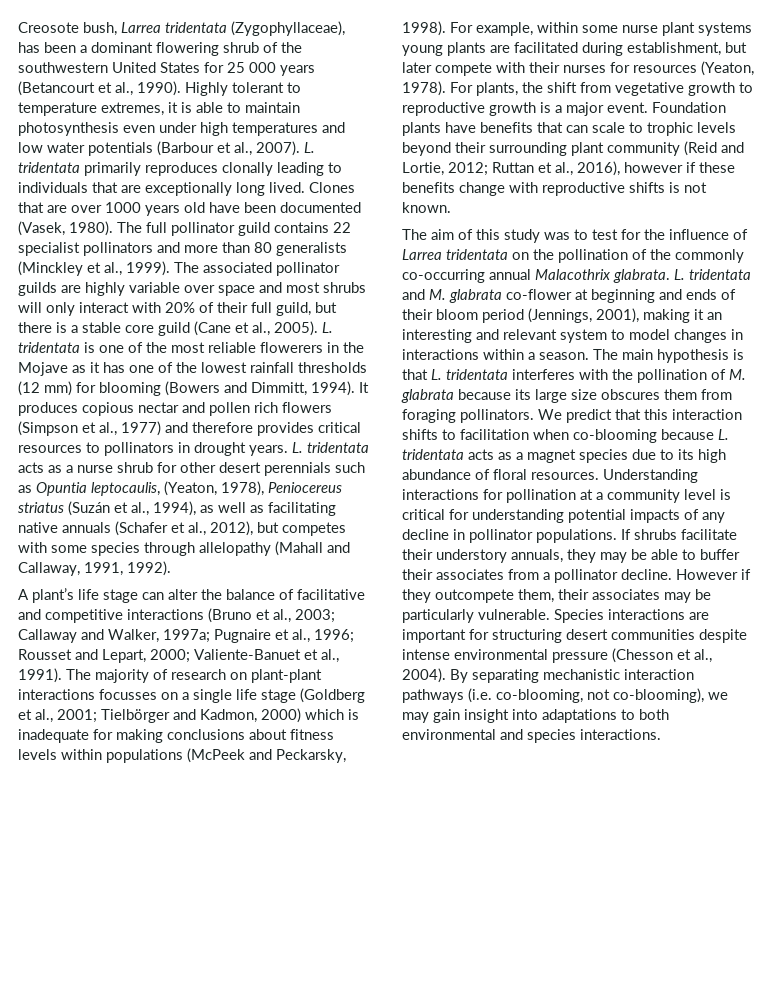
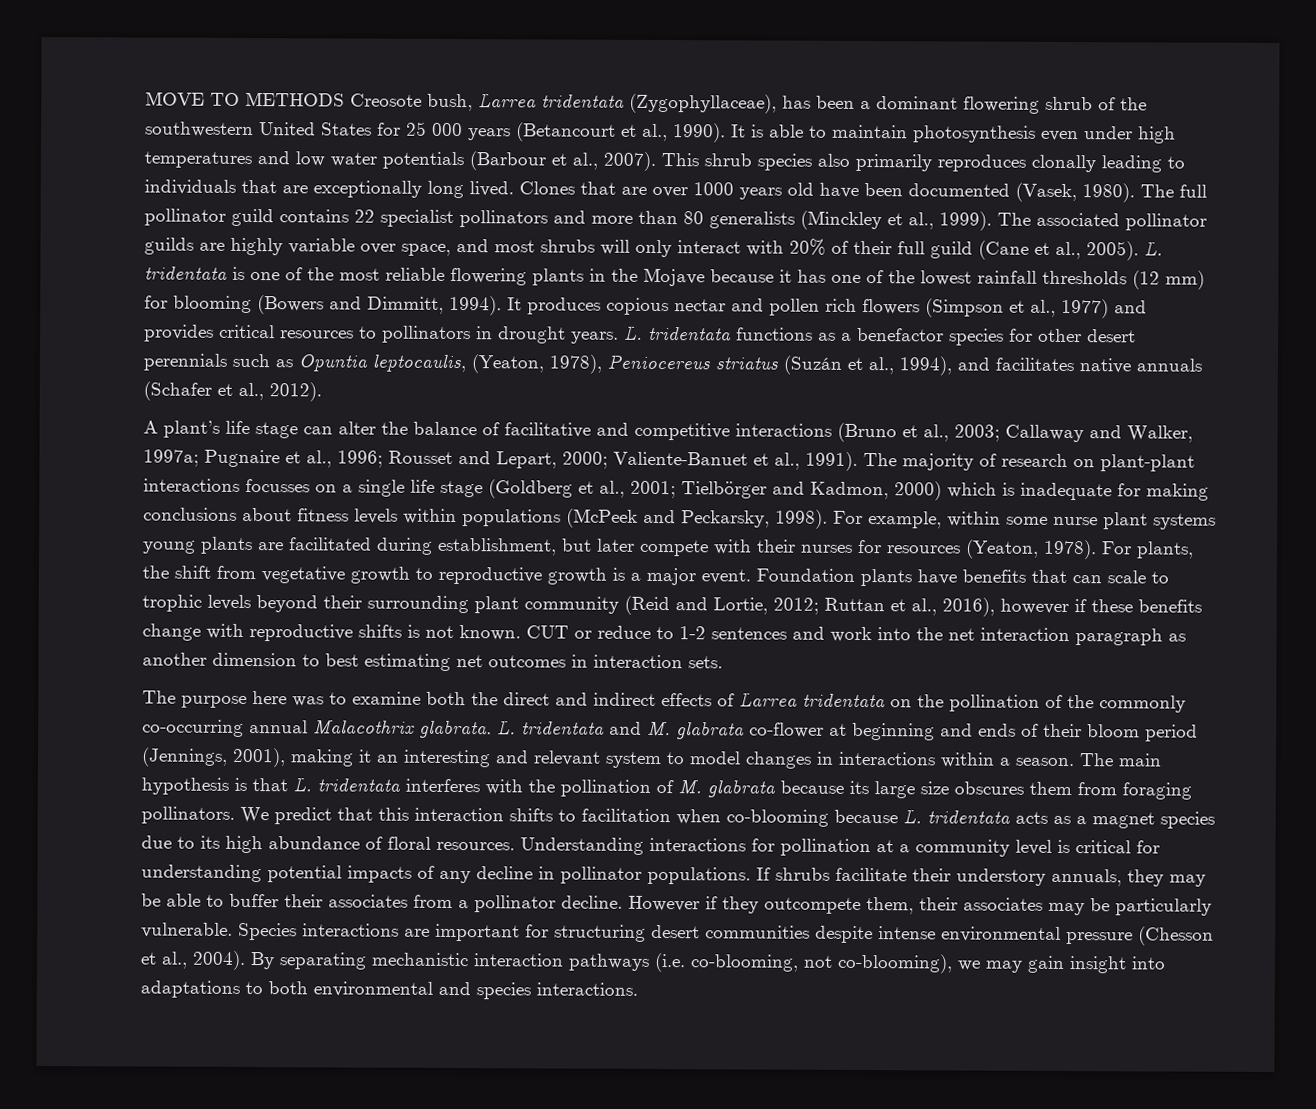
(18, 27) none -> [145,91,345,107] MOVE TO METHODS
[185,82,301,96] [18,102,178,116] Highly tolerant to temperature extremes, it -> [731,124,746,138] It
[304,142,315,153] [18,162,80,173] L. tridentata -> [661,153,850,171] This shrub species also
[218,285,255,296] space -> [401,243,451,256] space,
[276,302,337,316] [18,322,154,333] guild, but there is a stable core -> (925, 248) none
[260,342,323,353] flowerers -> [450,267,584,286] flowering plants
[72,365,86,373] as -> [710,269,774,283] because
[192,422,253,433] therefore -> (1147, 307) none
[18,462,153,473] acts as a nurse shrub -> [736,327,1004,346] functions as a benefactor species
[200,502,336,516] as well as facilitating -> [957,357,1074,372] and facilitates
[210,521,346,536] [18,541,350,556] [18,561,171,576] 2012), but competes with some species through allelopathy (Mahall and Callaway, 1991, 1992). -> [269,382,322,402] 2012).
[402,229,729,243] // The aim of this study was to test for the influence -> [526,625,1186,646] [142,652,723,671] [142,690,712,708] CUT or reduce to 1-2 sentences and work into the net interaction paragraph as another dimension to best estimating net outcomes in interaction sets. // The purpose here was to examine both the direct and indirect effects

